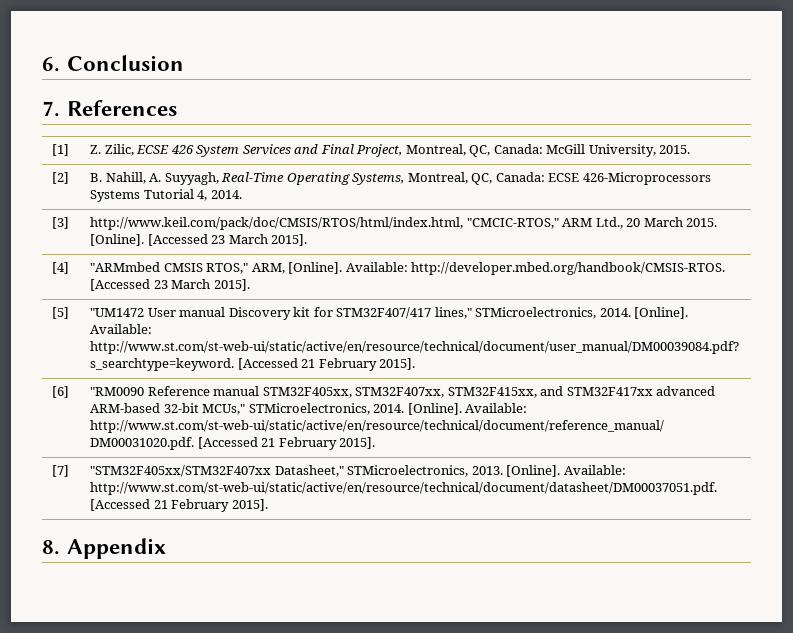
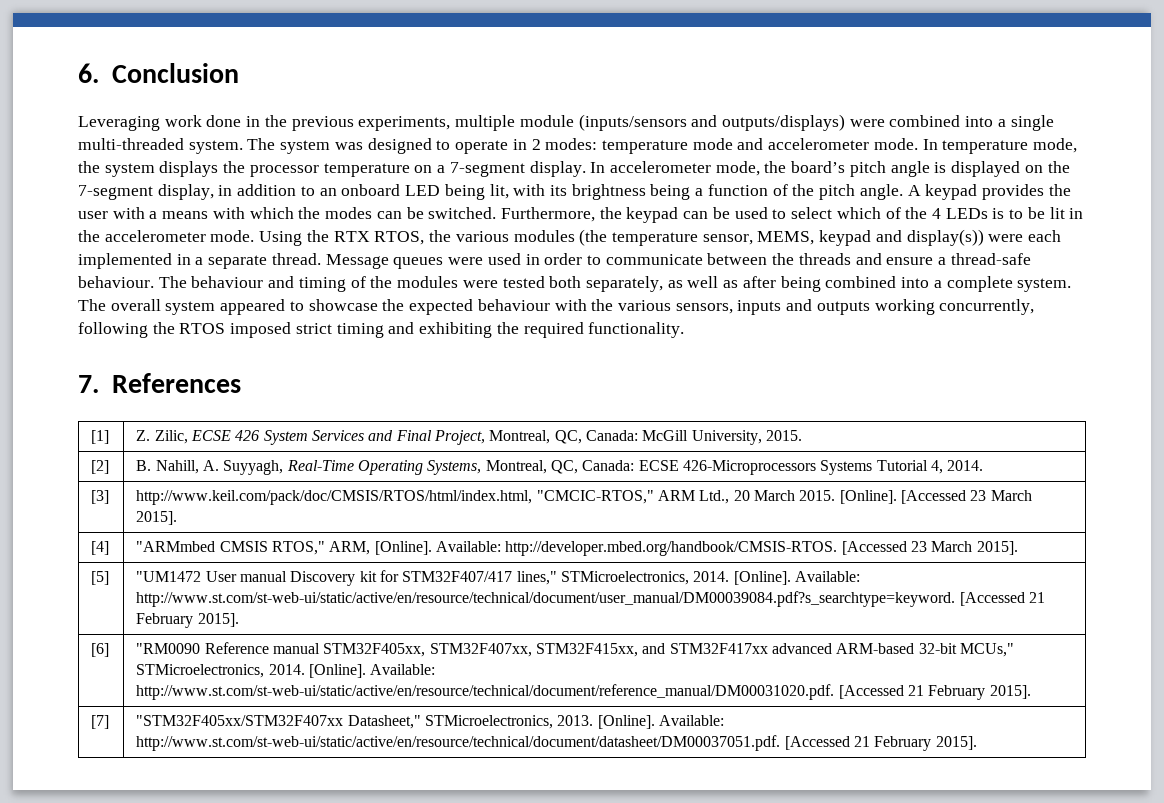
(185, 63) none -> [78,114,1054,131] [78,138,1078,154] [78,161,1070,177] [78,184,1071,200] [78,207,1084,223] [78,229,1062,246] [78,253,1031,269] [78,276,1072,292] [78,299,1035,315] [78,322,685,338] // Leveraging work done in the previous experiments, multiple module (inputs/sensors and outputs/displays) were combined into a single multi-threaded system. The system was designed to operate in 2 modes: temperature mode and accelerometer mode. In temperature mode, the system displays the processor temperature on a 7-segment display. In accelerometer mode, the board’s pitch angle is displayed on the 7-segment display, in addition to an onboard LED being lit, with its brightness being a function of the pitch angle. A keypad provides the user with a means with which the modes can be switched. Furthermore, the keypad can be used to select which of the 4 LEDs is to be lit in the accelerometer mode. Using the RTX RTOS, the various modules (the temperature sensor, MEMS, keypad and display(s)) were each implemented in a separate thread. Message queues were used in order to communicate between the threads and ensure a thread-safe behaviour. The behaviour and timing of the modules were tested both separately, as well as after being combined into a complete system. The overall system appeared to showcase the expected behaviour with the various sensors, inputs and outputs working concurrently, following the RTOS imposed strict timing and exhibiting the required functionality.
[42,538,167,559] // 8. Appendix -> (977, 743) none

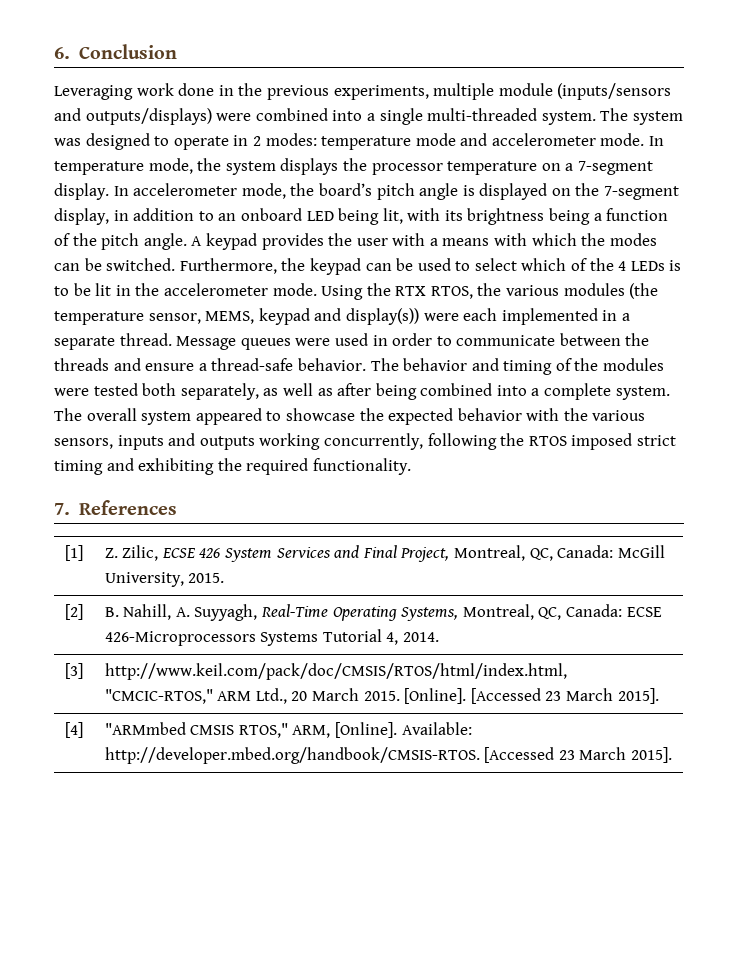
[78,276,264,288] behaviour. The behaviour -> [297,358,468,371] behavior. The behavior
[477,299,550,311] behaviour -> [457,408,522,421] behavior
[91,571,110,585] [136,570,860,586] [136,591,1046,607] [136,613,239,628] [91,643,110,657] [136,642,1014,657] [136,664,436,678] [136,684,1031,700] [91,715,110,729] [136,715,725,729] [136,735,977,751] // [5] | "UM1472 User manual Discovery kit for STM32F407/417 lines," STMicroelectronics, 2014. [Online]. Available: http://www.st.com/st-web-ui/static/active/en/resource/technical/document/user_manual/DM00039084.pdf?s_searchtype=keyword. [Accessed 21 February 2015]. // [6] | "RM0090 Reference manual STM32F405xx, STM32F407xx, STM32F415xx, and STM32F417xx advanced ARM-based 32-bit MCUs," STMicroelectronics, 2014. [Online]. Available: http://www.st.com/st-web-ui/static/active/en/resource/technical/document/reference_manual/DM00031020.pdf. [Accessed 21 February 2015]. // [7] | "STM32F405xx/STM32F407xx Datasheet," STMicroelectronics, 2013. [Online]. Available: http://www.st.com/st-web-ui/static/active/en/resource/technical/document/datasheet/DM00037051.pdf. [Accessed 21 February 2015]. -> (673, 755) none

